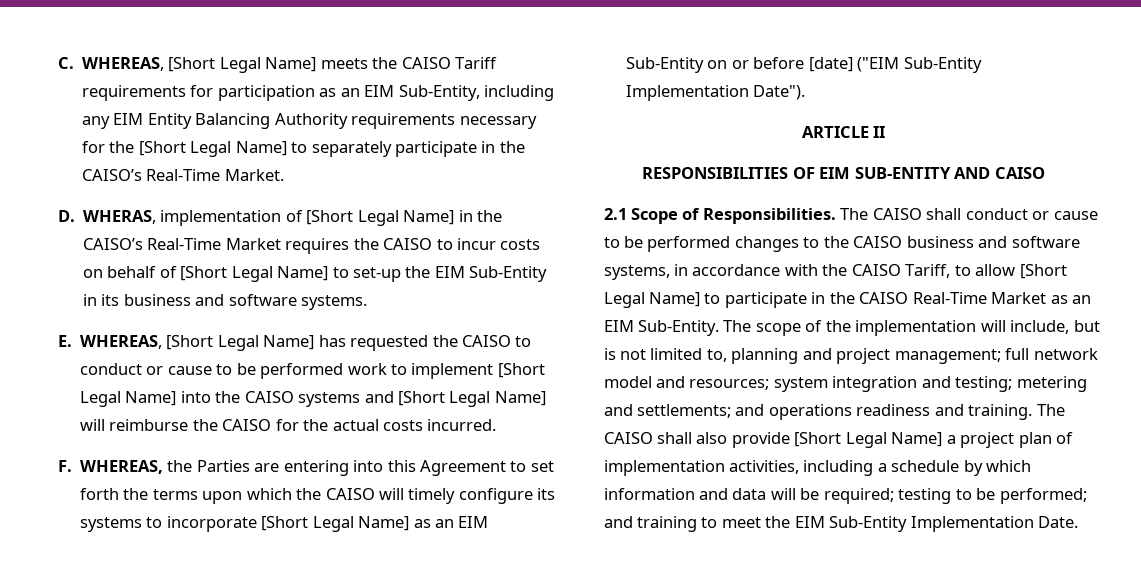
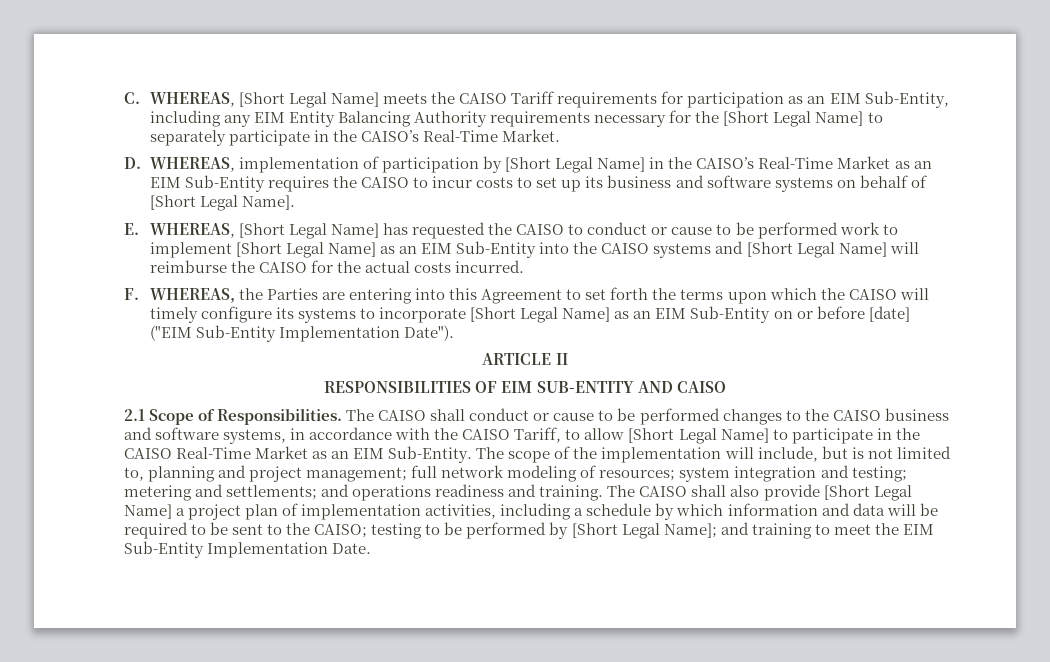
[82,210,156,224] WHERAS, -> [149,157,235,172] WHEREAS,
(303, 216) none -> [382,156,503,173] participation by
(281, 244) none -> [894,161,932,169] [149,175,265,192] as an EIM Sub-Entity
(541, 244) none -> [517,175,833,192] to set up its business and software systems
[277,266,548,282] [82,294,368,310] Name] to set-up the EIM Sub-Entity in its business and software systems. -> [241,195,295,210] Name].
(177, 398) none -> [380,241,537,258] as an EIM Sub-Entity
[603,376,686,388] model and -> [507,465,597,482] modeling of
[823,488,1087,504] required; testing to be performed; -> [123,522,717,539] required to be sent to the CAISO; testing to be performed by [Short Legal Name];

